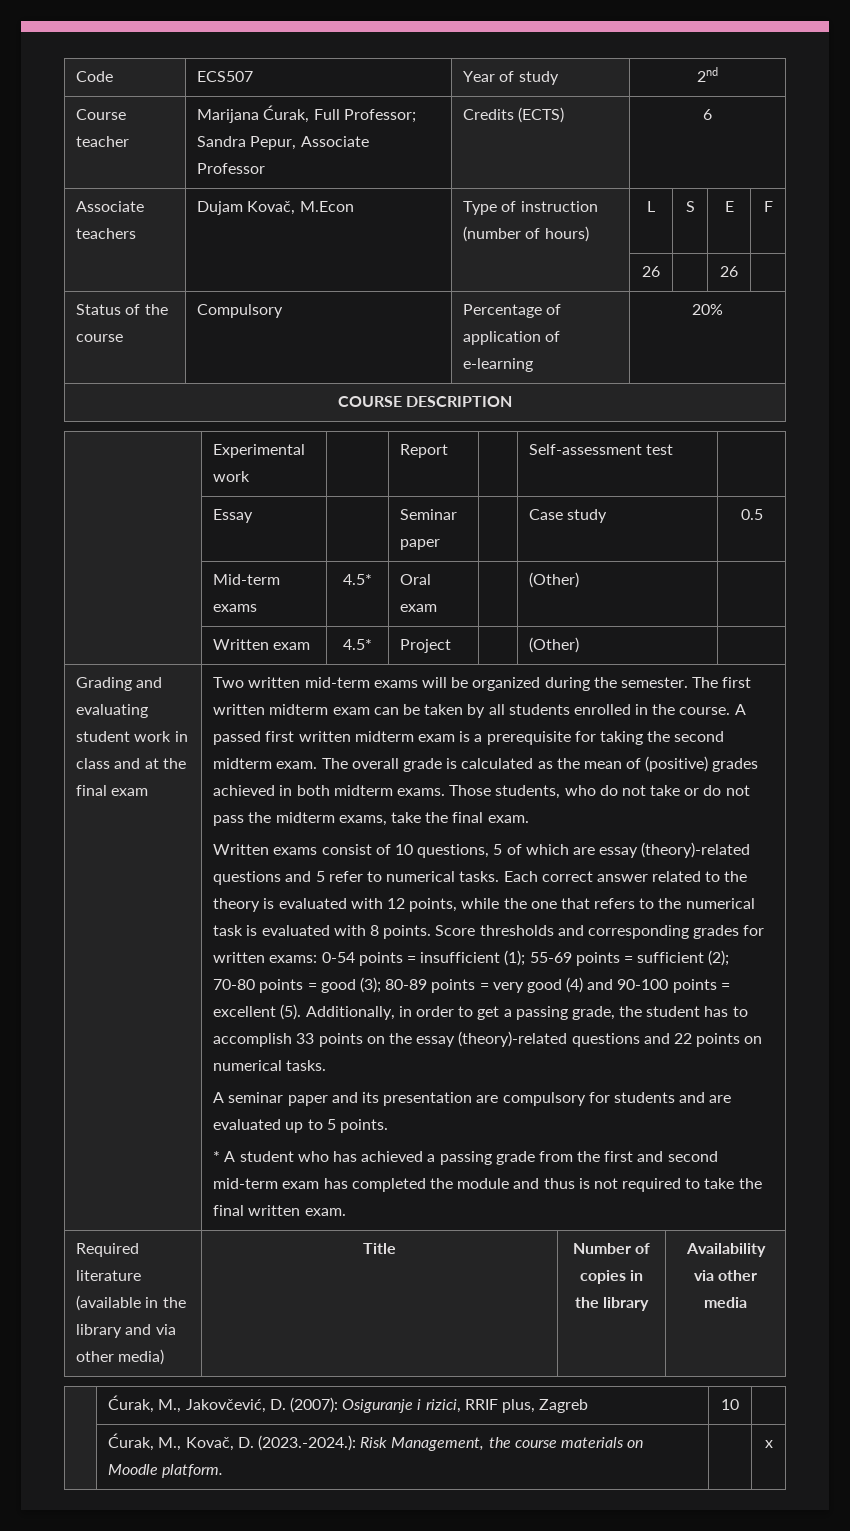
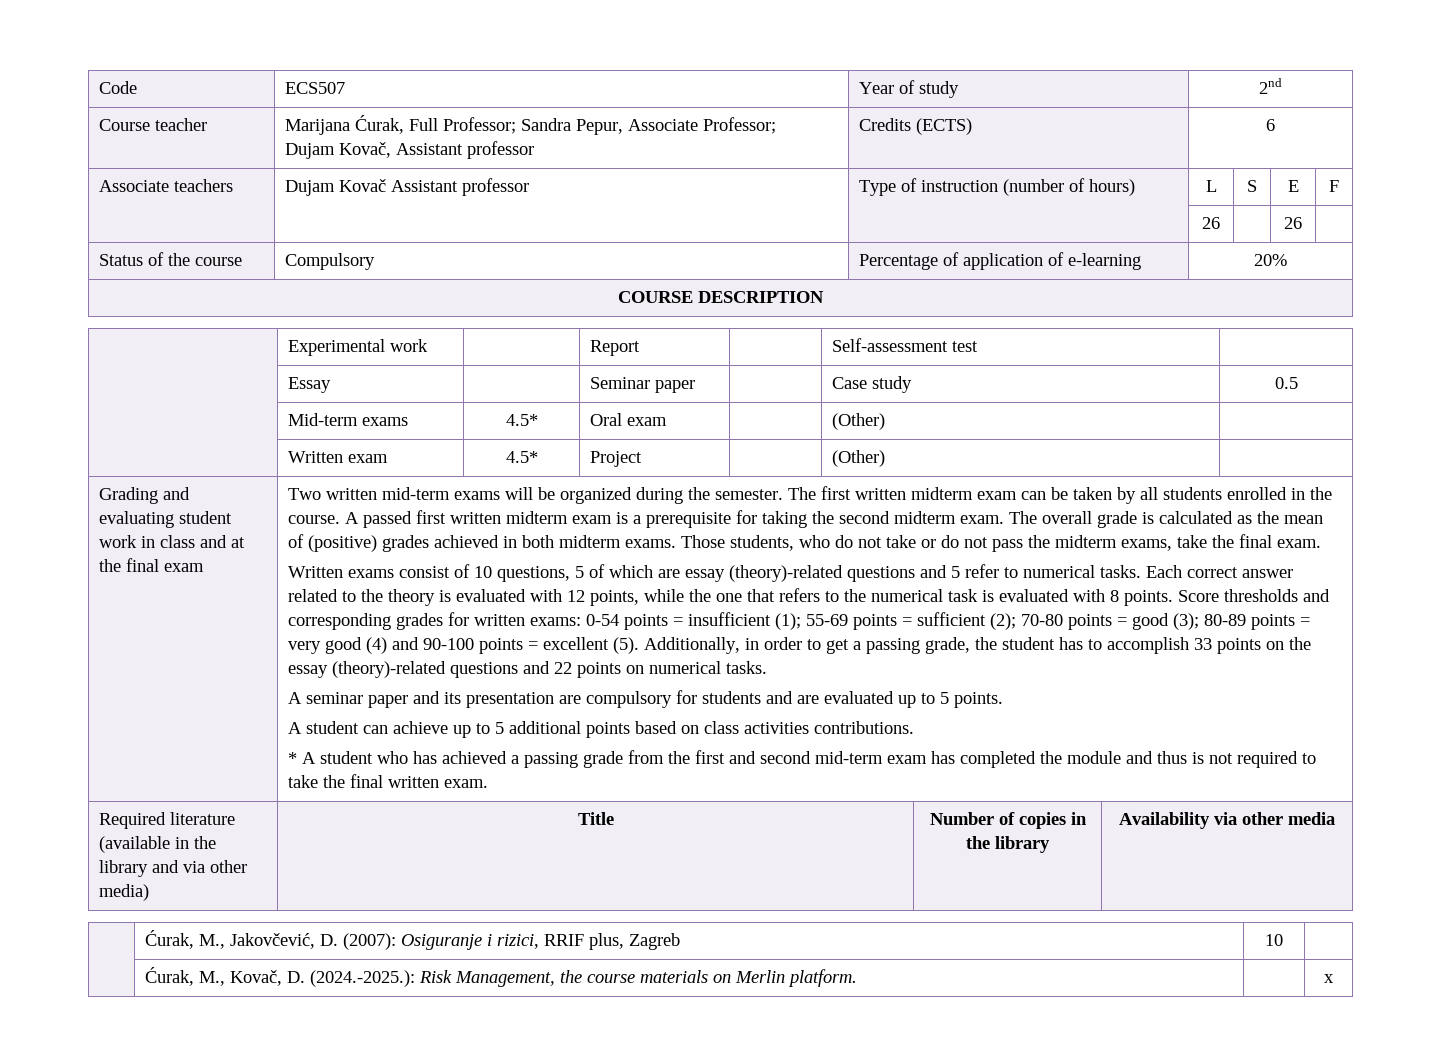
[197,163,266,174] Professor -> [703,117,777,134] [285,141,535,159] Professor; // Dujam Kovač, Assistant professor
[247,201,354,215] Kovač, M.Econ -> [339,178,530,196] Kovač Assistant professor
(388, 1126) none -> [288,721,915,738] // A student can achieve up to 5 additional points based on class activities contributions.
[257,1435,356,1451] (2023.-2024.): -> [310,970,416,987] (2024.-2025.):
[108,1464,159,1475] Moodle -> [735,970,786,983] Merlin

